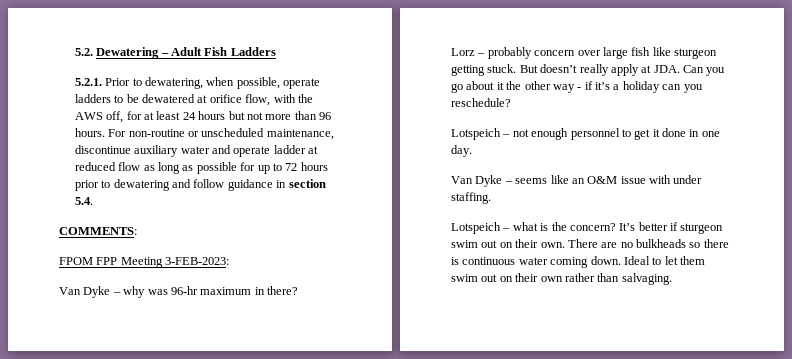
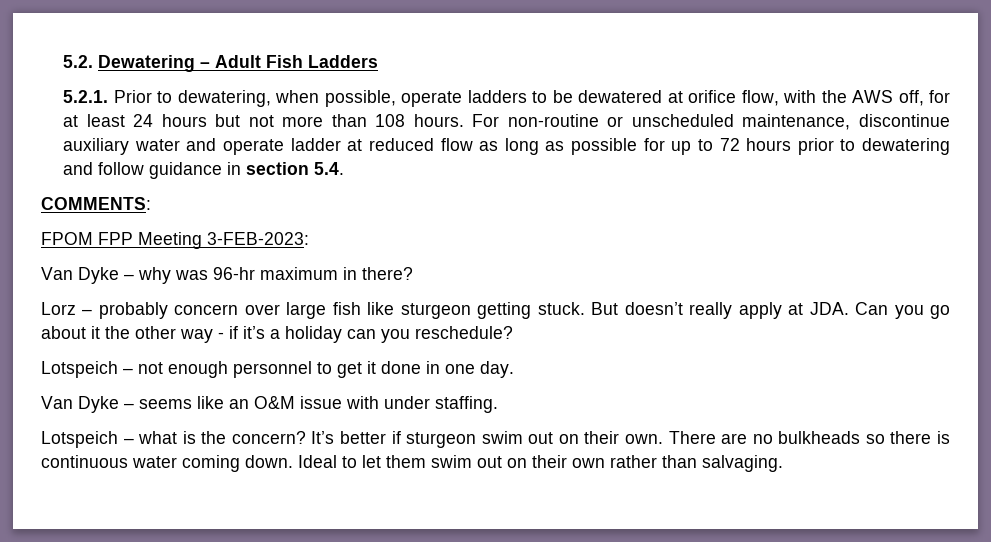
[319,112,332,120] 96 -> [375,114,406,127] 108

